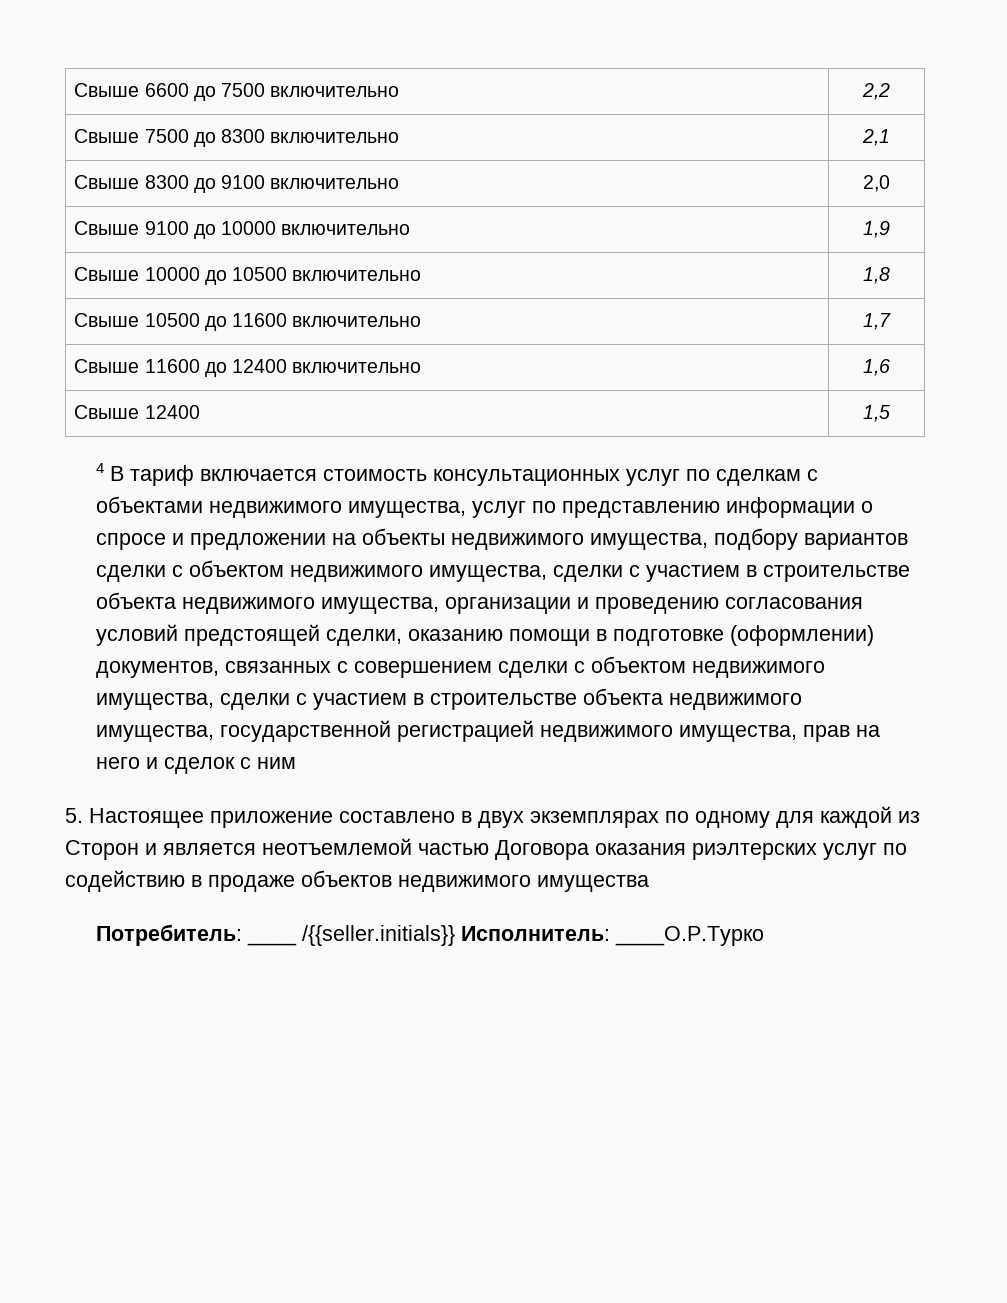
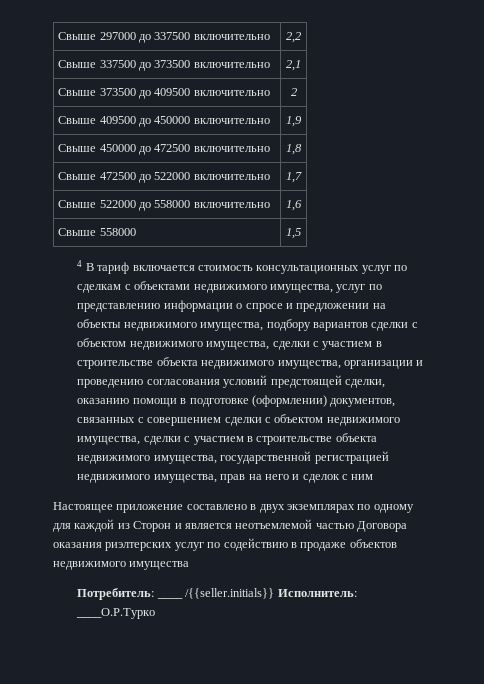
[74,83,266,101] Свыше 6600 до 7500 -> [58,32,191,43] Свыше 297000 до 337500
[144,129,266,147] 7500 до 8300 -> [99,60,191,71] 337500 до 373500
[144,175,400,193] [863,175,890,192] [74,221,277,239] 8300 до 9100 включительно | 2,0 // Свыше 9100 до 10000 -> [99,88,270,99] [290,88,297,96] [58,116,191,127] 373500 до 409500 включительно | 2 // Свыше 409500 до 450000
[144,267,288,285] 10000 до 10500 -> [99,144,191,155] 450000 до 472500
[144,313,288,331] 10500 до 11600 -> [99,172,191,183] 472500 до 522000
[144,359,288,377] 11600 до 12400 -> [99,200,191,211] 522000 до 558000
[144,405,200,419] 12400 -> [99,228,136,236] 558000
[65,808,83,823] 5. -> (374, 477) none

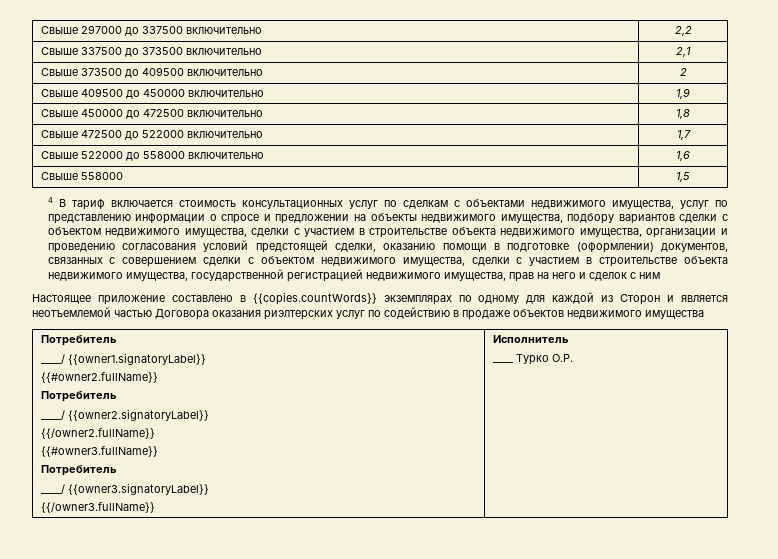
[259,504,285,513] двух -> [252,292,377,305] {{copies.countWords}}
[77,588,357,600] [76,608,156,619] // Потребитель: ____ /{{seller.initials}} Исполнитель: ____О.Р.Турко -> [40,335,117,346] [40,353,206,365] [40,372,158,383] [40,391,117,402] [40,409,209,421] [40,428,155,439] [40,446,158,457] [40,465,117,476] [40,483,209,495] [40,502,155,513] [492,335,569,343] [492,354,573,365] // Потребитель // ____/ {{owner1.signatoryLabel}} // {{#owner2.fullName}} // Потребитель // ____/ {{owner2.signatoryLabel}} // {{/owner2.fullName}} // {{#owner3.fullName}} // Потребитель // ____/ {{owner3.signatoryLabel}} // {{/owner3.fullName}} | Исполнитель // ____ Турко О.Р.

